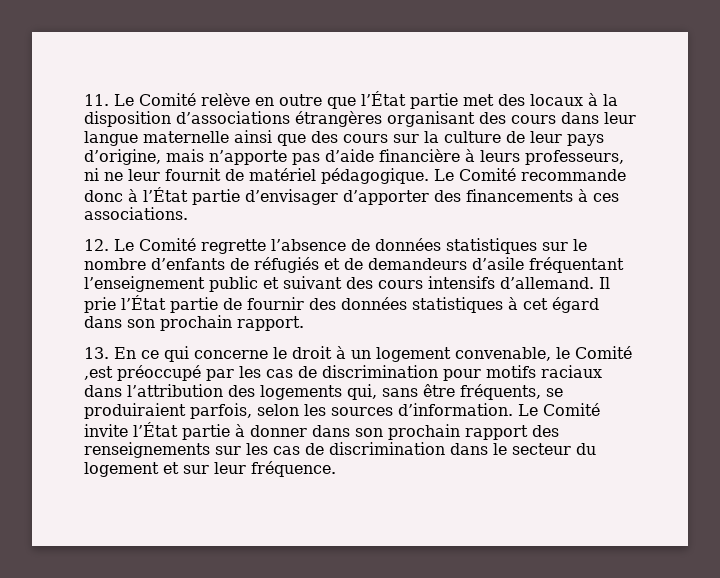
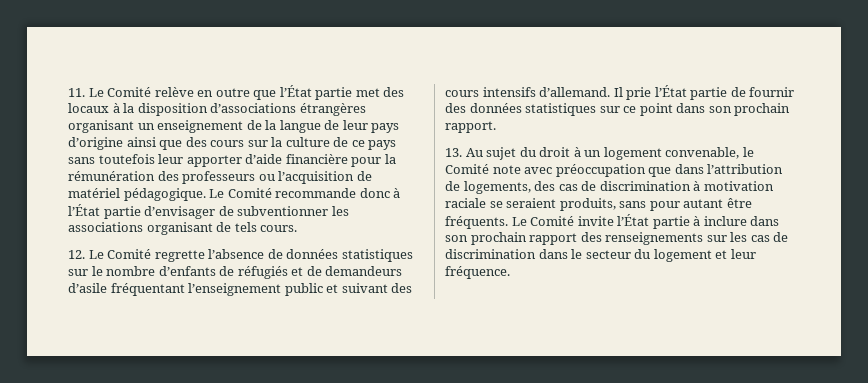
[479,112,636,124] [84,131,229,146] des cours dans leur langue maternelle -> [137,120,400,133] [68,137,123,150] un enseignement de la langue de leur pays d’origine
[530,131,604,146] [84,149,624,165] [84,168,221,181] leur pays d’origine, mais n’apporte pas d’aide financière à leurs professeurs, ni ne leur fournit -> [351,140,397,150] [68,154,396,167] [68,171,355,184] ce pays sans toutefois leur apporter d’aide financière pour la rémunération des professeurs ou l’acquisition
[343,189,619,205] [84,207,188,220] d’apporter des financements à ces associations. -> [218,206,349,216] [68,222,298,235] de subventionner les associations organisant de tels cours.
[508,297,599,313] à cet égard -> [599,103,673,116] sur ce point
[114,346,287,362] En ce qui concerne le -> [465,147,536,160] Au sujet du
[84,365,602,381] [84,384,563,400] [84,403,513,419] ,est préoccupé par les cas de discrimination pour motifs raciaux dans l’attribution des logements qui, sans être fréquents, se produiraient parfois, selon les sources d’information. -> [492,164,784,177] [445,181,774,194] [445,198,752,211] [445,216,508,229] note avec préoccupation que dans l’attribution de logements, des cas de discrimination à motivation raciale se seraient produits, sans pour autant être fréquents.
[250,425,307,437] donner -> [703,216,747,226] inclure
[183,465,209,474] sur -> (728, 254) none

